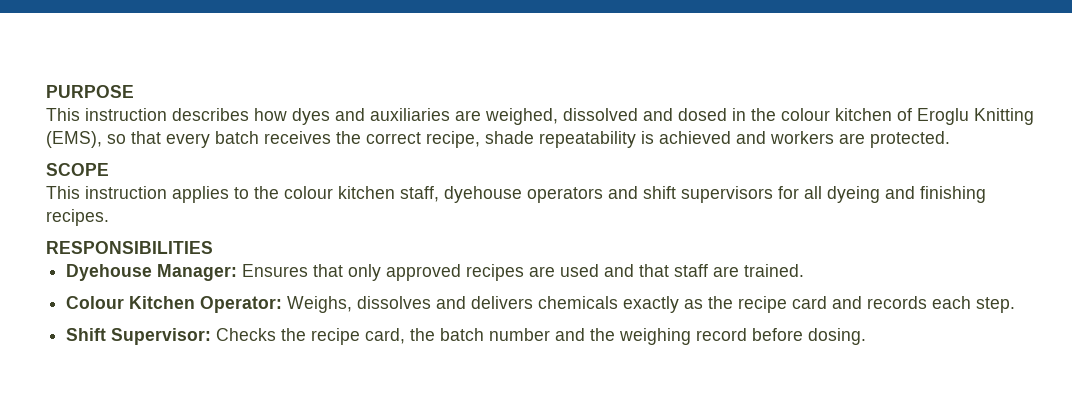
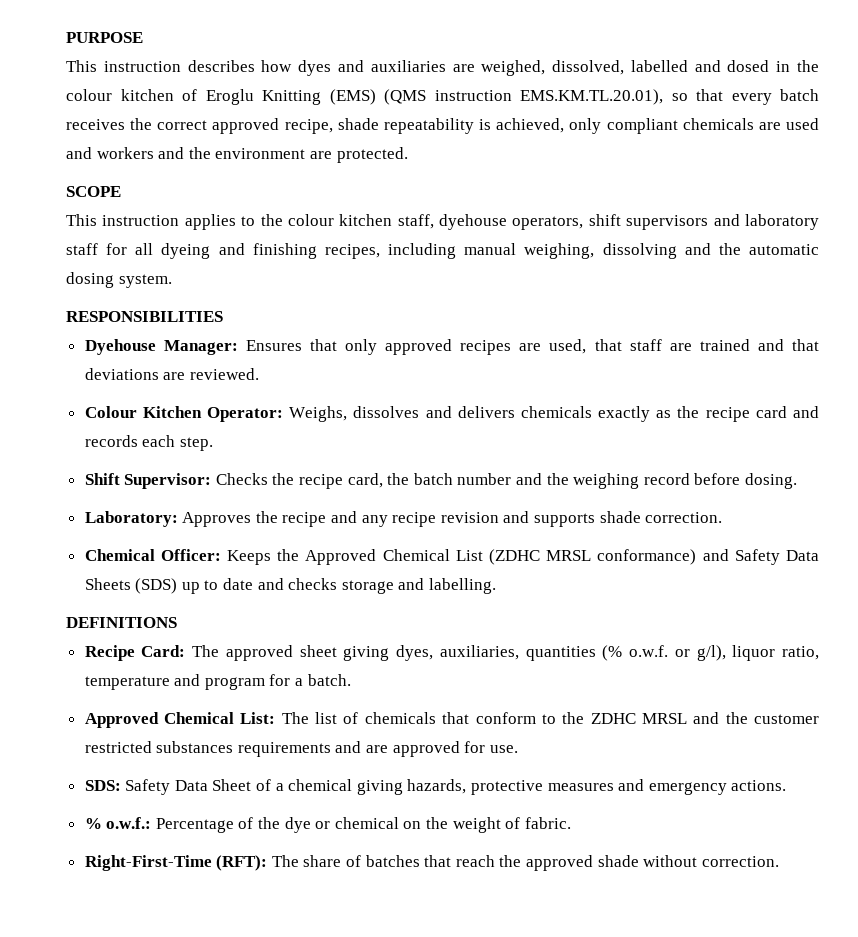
[563,108,639,121] dissolved -> [552,60,688,75] dissolved, labelled
[46,131,103,148] (EMS), -> [329,89,663,105] (EMS) (QMS instruction EMS.KM.TL.20.01),
(422, 138) none -> [212,118,280,134] approved
[659,131,835,144] achieved and workers -> [496,118,820,134] [65,147,306,159] achieved, only compliant chemicals are used and workers and the environment
[527,186,774,203] operators and shift supervisors -> [512,214,819,230] [65,243,98,255] operators, shift supervisors and laboratory staff
[46,209,110,226] recipes. -> [324,243,819,259] [65,272,172,288] recipes, including manual weighing, dissolving and the automatic dosing system.
[559,264,634,277] used and -> [549,339,587,354] used,
[743,264,804,277] trained. -> [699,339,819,351] [84,368,259,380] trained and that deviations are reviewed.
(866, 336) none -> [84,511,723,527] [84,549,819,565] [84,578,497,594] [65,617,177,628] [84,645,819,661] [84,674,351,690] [84,712,819,728] [84,741,518,757] [84,779,787,795] [84,817,571,833] [84,855,779,871] // Laboratory: Approves the recipe and any recipe revision and supports shade correction. // Chemical Officer: Keeps the Approved Chemical List (ZDHC MRSL conformance) and Safety Data Sheets (SDS) up to date and checks storage and labelling. // DEFINITIONS // Recipe Card: The approved sheet giving dyes, auxiliaries, quantities (% o.w.f. or g/l), liquor ratio, temperature and program for a batch. // Approved Chemical List: The list of chemicals that conform to the ZDHC MRSL and the customer restricted substances requirements and are approved for use. // SDS: Safety Data Sheet of a chemical giving hazards, protective measures and emergency actions. // % o.w.f.: Percentage of the dye or chemical on the weight of fabric. // Right-First-Time (RFT): The share of batches that reach the approved shade without correction.

